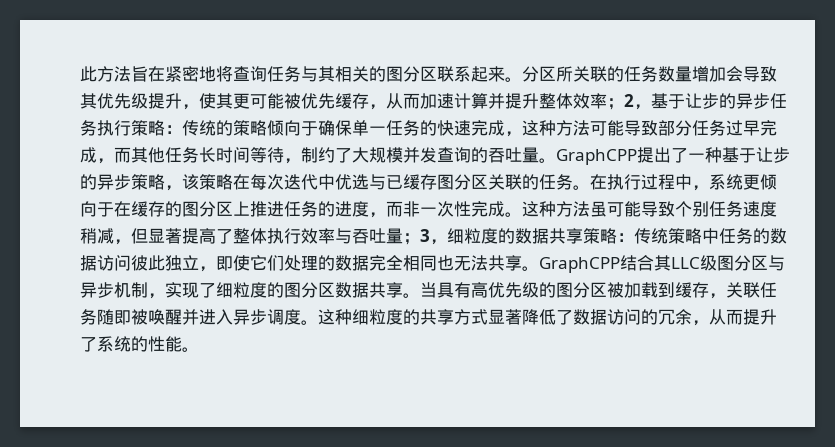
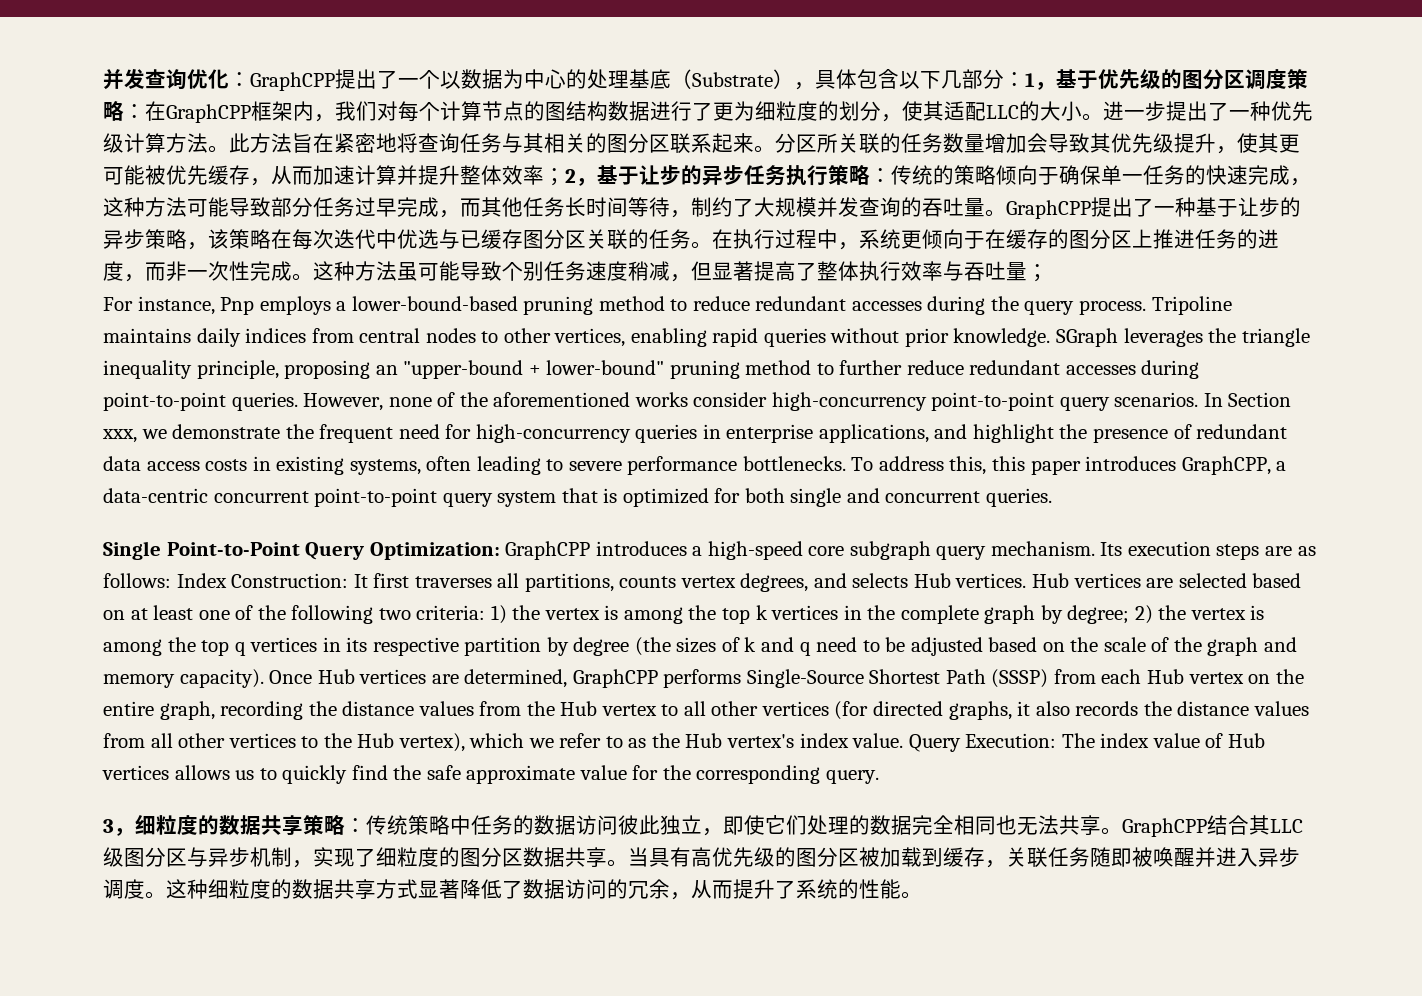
(80, 74) none -> [103,69,1308,91] [103,100,1313,123] [103,133,229,153] 并发查询优化：GraphCPP提出了一个以数据为中心的处理基底（Substrate），具体包含以下几部分：1，基于优先级的图分区调度策略：在GraphCPP框架内，我们对每个计算节点的图结构数据进行了更为细粒度的划分，使其适配LLC的大小。进一步提出了一种优先级计算方法。
(420, 239) none -> [103,296,1232,315] [103,328,1310,347] [103,360,1200,379] [103,392,1292,411] [102,424,1288,443] [103,456,1287,475] [103,488,1052,507] [103,541,1316,560] [103,573,1302,592] [103,605,1265,624] [103,637,1297,656] [103,669,1304,688] [103,701,1309,720] [103,733,1265,752] [102,765,879,784] // For instance, Pnp employs a lower-bound-based pruning method to reduce redundant accesses during the query process. Tripoline maintains daily indices from central nodes to other vertices, enabling rapid queries without prior knowledge. SGraph leverages the triangle inequality principle, proposing an "upper-bound + lower-bound" pruning method to further reduce redundant accesses during point-to-point queries. However, none of the aforementioned works consider high-concurrency point-to-point query scenarios. In Section xxx, we demonstrate the frequent need for high-concurrency queries in enterprise applications, and highlight the presence of redundant data access costs in existing systems, often leading to severe performance bottlenecks. To address this, this paper introduces GraphCPP, a data-centric concurrent point-to-point query system that is optimized for both single and concurrent queries. // Single Point-to-Point Query Optimization: GraphCPP introduces a high-speed core subgraph query mechanism. Its execution steps are as follows: Index Construction: It first traverses all partitions, counts vertex degrees, and selects Hub vertices. Hub vertices are selected based on at least one of the following two criteria: 1) the vertex is among the top k vertices in the complete graph by degree; 2) the vertex is among the top q vertices in its respective partition by degree (the sizes of k and q need to be adjusted based on the scale of the graph and memory capacity). Once Hub vertices are determined, GraphCPP performs Single-Source Shortest Path (SSSP) from each Hub vertex on the entire graph, recording the distance values from the Hub vertex to all other vertices (for directed graphs, it also records the distance values from all other vertices to the Hub vertex), which we refer to as the Hub vertex's index value. Query Execution: The index value of Hub vertices allows us to quickly find the safe approximate value for the corresponding query. //
(420, 317) none -> [292,879,334,899] 数据

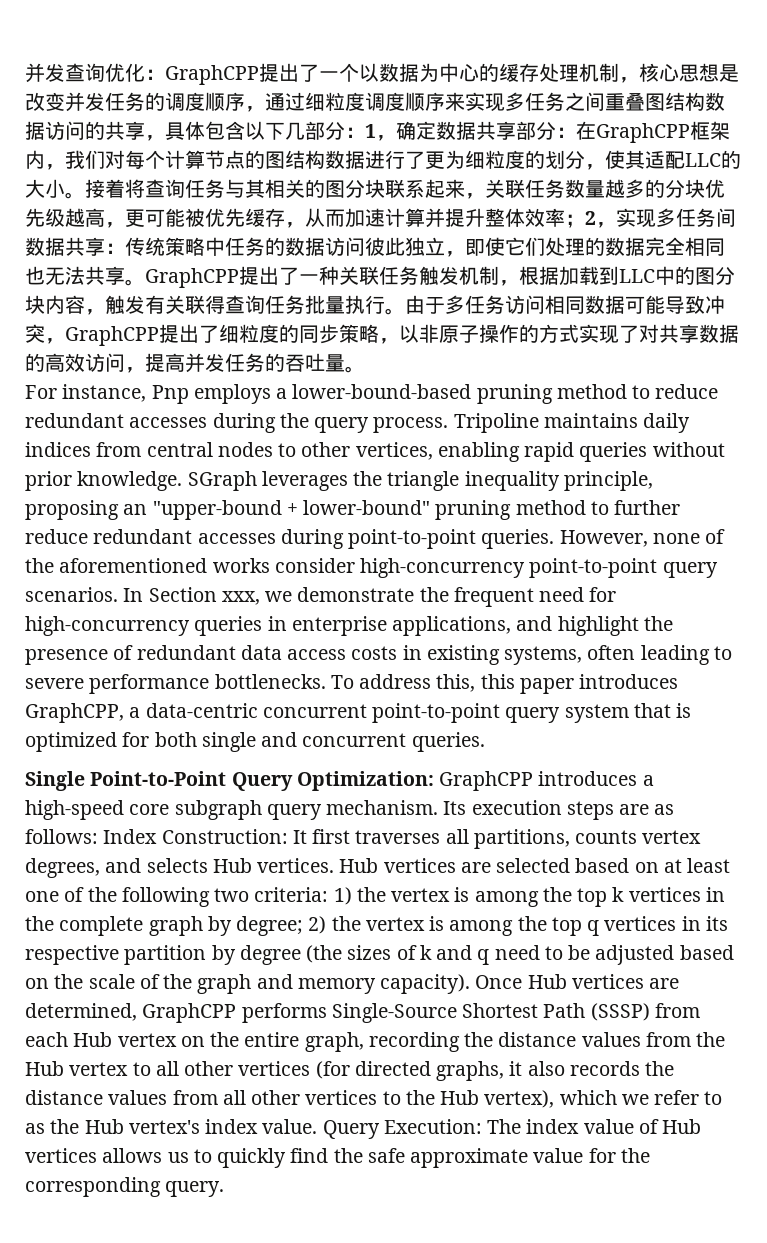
[587,69,794,89] 处理基底（Substrate） -> [499,63,739,83] [25,92,725,112] [25,121,145,140] 缓存处理机制，核心思想是改变并发任务的调度顺序，通过细粒度调度顺序来实现多任务之间重叠图结构数据访问的共享
[1056,69,1308,90] [103,100,124,121] 基于优先级的图分区调度策略 -> [396,121,556,140] 确定数据共享部分
[1103,101,1313,121] [103,133,397,153] 进一步提出了一种优先级计算方法。此方法旨在紧密地 -> [85,179,125,198] 接着
[649,134,670,153] 区 -> [365,179,385,198] 块
[754,133,1279,154] 。分区所关联的任务数量增加会导致其优先级提升，使其 -> [465,179,725,199] [25,208,125,228] ，关联任务数量越多的分块优先级越高，
[597,164,1311,186] [103,197,1301,219] [103,229,1279,250] [103,261,1048,282] 基于让步的异步任务执行策略：传统的策略倾向于确保单一任务的快速完成，这种方法可能导致部分任务过早完成，而其他任务长时间等待，制约了大规模并发查询的吞吐量。GraphCPP提出了一种基于让步的异步策略，该策略在每次迭代中优选与已缓存图分区关联的任务。在执行过程中，系统更倾向于在缓存的图分区上推进任务的进度，而非一次性完成。这种方法虽可能导致个别任务速度稍减，但显著提高了整体执行效率与吞吐量； -> [616,208,736,228] [25,237,725,257] [25,266,735,288] [25,295,725,315] [25,324,739,346] [25,353,365,373] 实现多任务间数据共享：传统策略中任务的数据访问彼此独立，即使它们处理的数据完全相同也无法共享。GraphCPP提出了一种关联任务触发机制，根据加载到LLC中的图分块内容，触发有关联得查询任务批量执行。由于多任务访问相同数据可能导致冲突，GraphCPP提出了细粒度的同步策略，以非原子操作的方式实现了对共享数据的高效访问，提高并发任务的吞吐量。
[103,814,1303,837] [103,847,1300,868] [103,879,922,900] // 3，细粒度的数据共享策略：传统策略中任务的数据访问彼此独立，即使它们处理的数据完全相同也无法共享。GraphCPP结合其LLC级图分区与异步机制，实现了细粒度的图分区数据共享。当具有高优先级的图分区被加载到缓存，关联任务随即被唤醒并进入异步调度。这种细粒度的数据共享方式显著降低了数据访问的冗余，从而提升了系统的性能。 -> (225, 1189) none

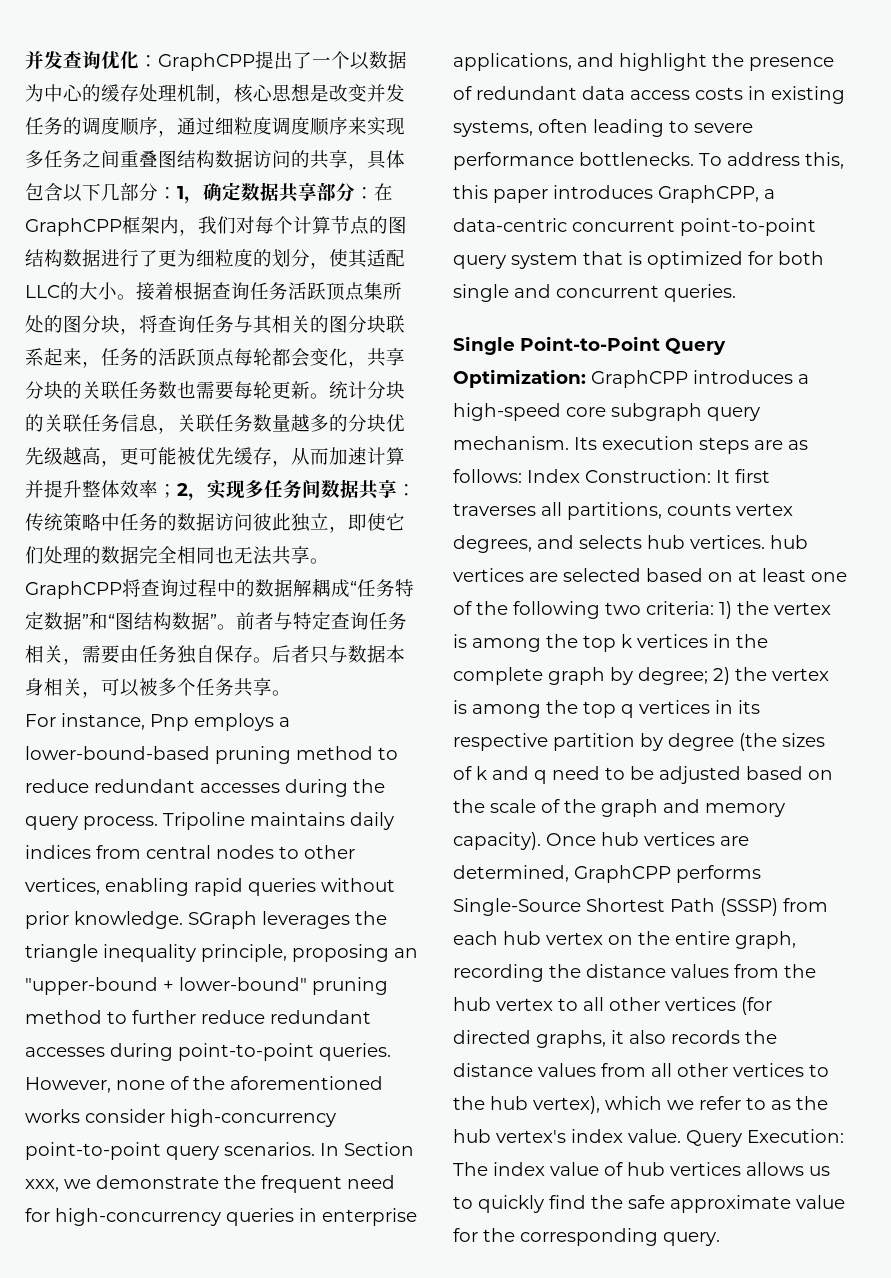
(125, 188) none -> [174,282,402,301] [25,315,139,335] 根据查询任务活跃顶点集所处的图分块，
(485, 196) none -> [101,348,405,368] [25,381,405,400] [25,414,177,434] 任务的活跃顶点每轮都会变化，共享分块的关联任务数也需要每轮更新。统计分块的关联任务信息，
[239,266,735,286] [25,295,725,315] [25,324,739,346] [25,353,345,373] 提出了一种关联任务触发机制，根据加载到LLC中的图分块内容，触发有关联得查询任务批量执行。由于多任务访问相同数据可能导致冲突，GraphCPP提出了细粒度的同步策略，以非原子操作的方式实现了对共享数据的高效访问，提高并发任务的吞吐量 -> [122,578,414,598] [25,611,407,630] [25,645,405,665] [25,678,272,698] 将查询过程中的数据解耦成“任务特定数据”和“图结构数据”。前者与特定查询任务相关，需要由任务独自保存。后者只与数据本身相关，可以被多个任务共享
[212,858,379,873] Hub vertices. Hub -> [647,535,808,549] hub vertices. hub
[527,974,567,989] Hub -> [601,832,639,846] hub
[73,1032,113,1047] Hub -> [503,931,541,945] hub
[25,1061,64,1076] Hub -> [453,997,491,1011] hub
[440,1090,480,1105] Hub -> [490,1096,528,1110] hub
[84,1119,124,1134] Hub -> [453,1129,491,1143] hub
[662,1119,702,1134] Hub -> [627,1162,665,1176] hub

